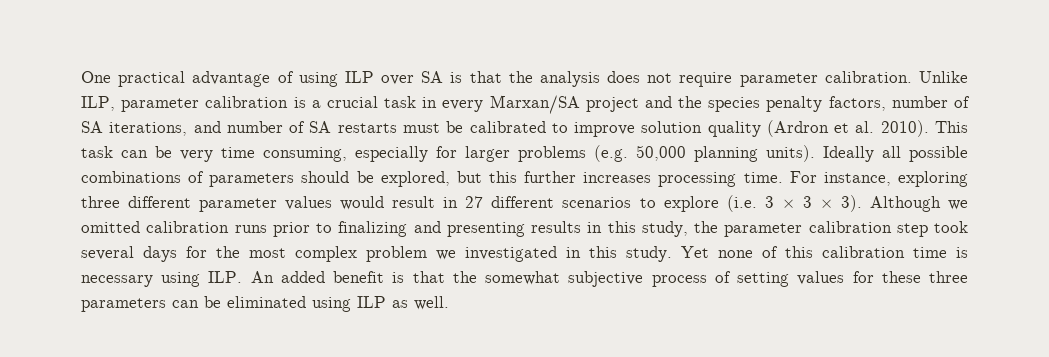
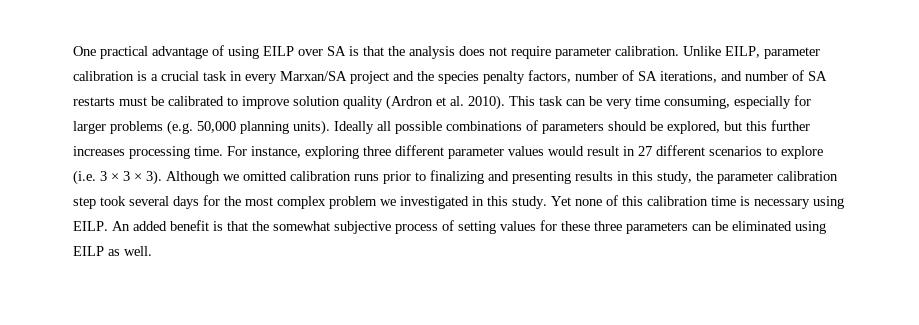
[344,71,374,83] ILP -> [263,46,294,56] EILP
[81,96,115,111] ILP, -> [725,46,760,58] EILP,
[208,271,243,283] ILP. -> [73,221,108,231] EILP.
[357,296,386,308] ILP -> [73,246,104,256] EILP

